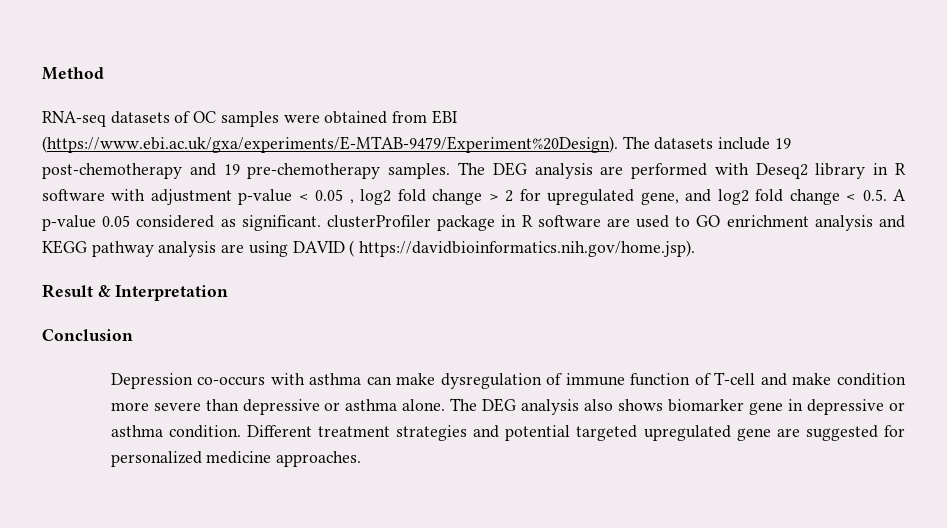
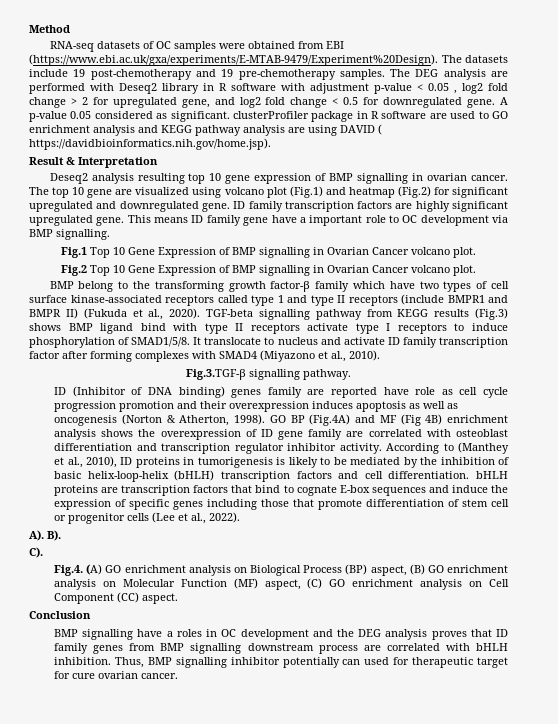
[862,189,887,201] 0.5. -> [343,97,496,108] 0.5 for downregulated gene.
[42,329,133,341] [110,372,906,389] [110,398,905,415] [110,425,905,441] [110,451,362,467] Conclusion // Depression co-occurs with asthma can make dysregulation of immune function of T-cell and make condition more severe than depressive or asthma alone. The DEG analysis also shows biomarker gene in depressive or asthma condition. Different treatment strategies and potential targeted upregulated gene are suggested for personalized medicine approaches. -> [49,173,509,184] [29,186,508,198] [29,201,509,212] [29,215,508,226] [29,229,110,240] [61,247,476,258] [61,265,476,276] [49,281,509,292] [29,294,508,306] [29,308,508,320] [29,323,509,334] [29,337,508,348] [29,350,380,362] [186,369,351,380] [54,386,508,398] [54,401,459,412] [54,414,509,426] [54,429,508,440] [54,442,509,454] [54,456,510,468] [54,470,508,482] [54,485,508,496] [54,499,509,510] [54,512,241,524] [29,530,61,541] [29,547,43,558] [54,564,508,576] [54,578,509,590] [54,592,179,604] [29,611,91,619] [54,629,509,640] [54,643,509,654] [54,657,509,668] [54,671,179,679] Deseq2 analysis resulting top 10 gene expression of BMP signalling in ovarian cancer. The top 10 gene are visualized using volcano plot (Fig.1) and heatmap (Fig.2) for significant upregulated and downregulated gene. ID family transcription factors are highly significant upregulated gene. This means ID family gene have a important role to OC development via BMP signalling. // Fig.1 Top 10 Gene Expression of BMP signalling in Ovarian Cancer volcano plot. // Fig.2 Top 10 Gene Expression of BMP signalling in Ovarian Cancer volcano plot. // BMP belong to the transforming growth factor-β family which have two types of cell surface kinase-associated receptors called type 1 and type II receptors (include BMPR1 and BMPR II) (Fukuda et al., 2020). TGF-beta signalling pathway from KEGG results (Fig.3) shows BMP ligand bind with type II receptors activate type I receptors to induce phosphorylation of SMAD1/5/8. It translocate to nucleus and activate ID family transcription factor after forming complexes with SMAD4 (Miyazono et al., 2010). // Fig.3.TGF-β signalling pathway. // ID (Inhibitor of DNA binding) genes family are reported have role as cell cycle progression promotion and their overexpression induces apoptosis as well as oncogenesis (Norton & Atherton, 1998). GO BP (Fig.4A) and MF (Fig 4B) enrichment analysis shows the overexpression of ID gene family are correlated with osteoblast differentiation and transcription regulator inhibitor activity. According to (Manthey et al., 2010), ID proteins in tumorigenesis is likely to be mediated by the inhibition of basic helix-loop-helix (bHLH) transcription factors and cell differentiation. bHLH proteins are transcription factors that bind to cognate E-box sequences and induce the expression of specific genes including those that promote differentiation of stem cell or progenitor cells (Lee et al., 2022). // A). B). // C). // Fig.4. (A) GO enrichment analysis on Biological Process (BP) aspect, (B) GO enrichment analysis on Molecular Function (MF) aspect, (C) GO enrichment analysis on Cell Component (CC) aspect. // Conclusion // BMP signalling have a roles in OC development and the DEG analysis proves that ID family genes from BMP signalling downstream process are correlated with bHLH inhibition. Thus, BMP signalling inhibitor potentially can used for therapeutic target for cure ovarian cancer.

